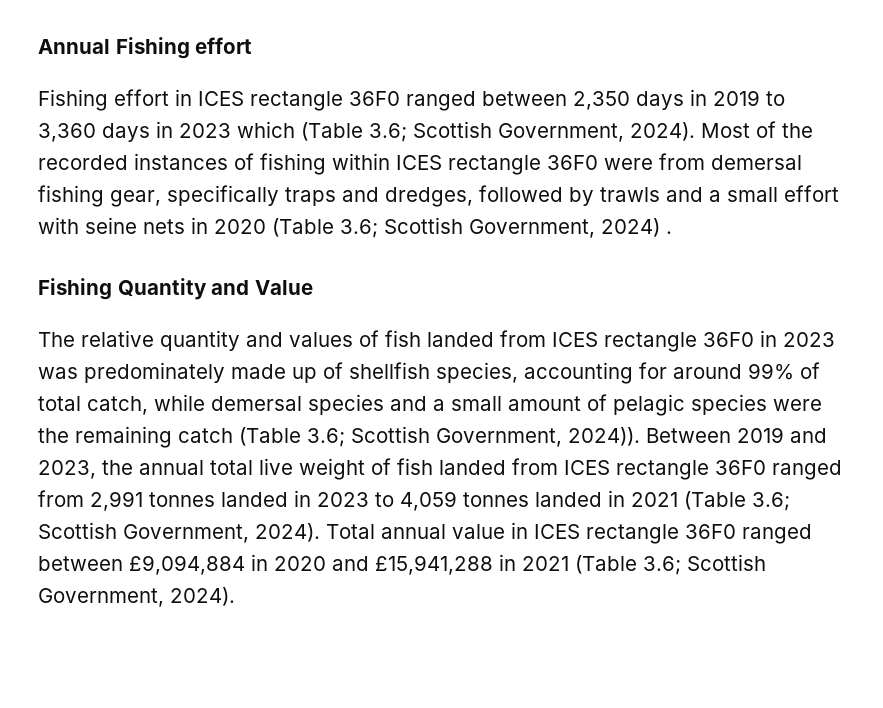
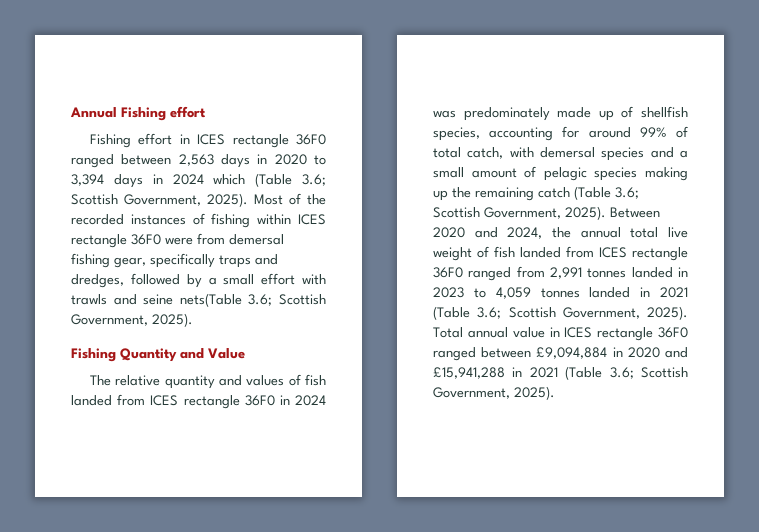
[573,89,785,110] [38,121,231,142] 2,350 days in 2019 to 3,360 days in 2023 -> [178,154,327,168] [71,174,204,188] 2,563 days in 2020 to 3,394 days in 2024
[630,122,695,141] 2024). -> [207,193,248,207] 2025).
[600,187,703,202] trawls and -> (202, 281) none
[85,217,672,238] seine nets in 2020 (Table 3.6; Scottish Government, 2024) . -> [71,293,326,307] [71,313,193,327] trawls and seine nets(Table 3.6; Scottish Government, 2025).
[783,332,835,347] 2023 -> [295,395,326,406] 2024
[154,394,205,411] while -> [509,147,534,158] with
[773,399,822,411] were -> [645,167,688,181] [433,190,448,201] making up
[568,427,827,446] [38,460,96,479] 2024)). Between 2019 and 2023, -> [565,206,660,220] [433,227,543,239] 2025). Between 2020 and 2024,
[255,523,320,542] 2024). -> [647,306,688,320] 2025).
[170,587,235,606] 2024). -> [514,386,555,400] 2025).

